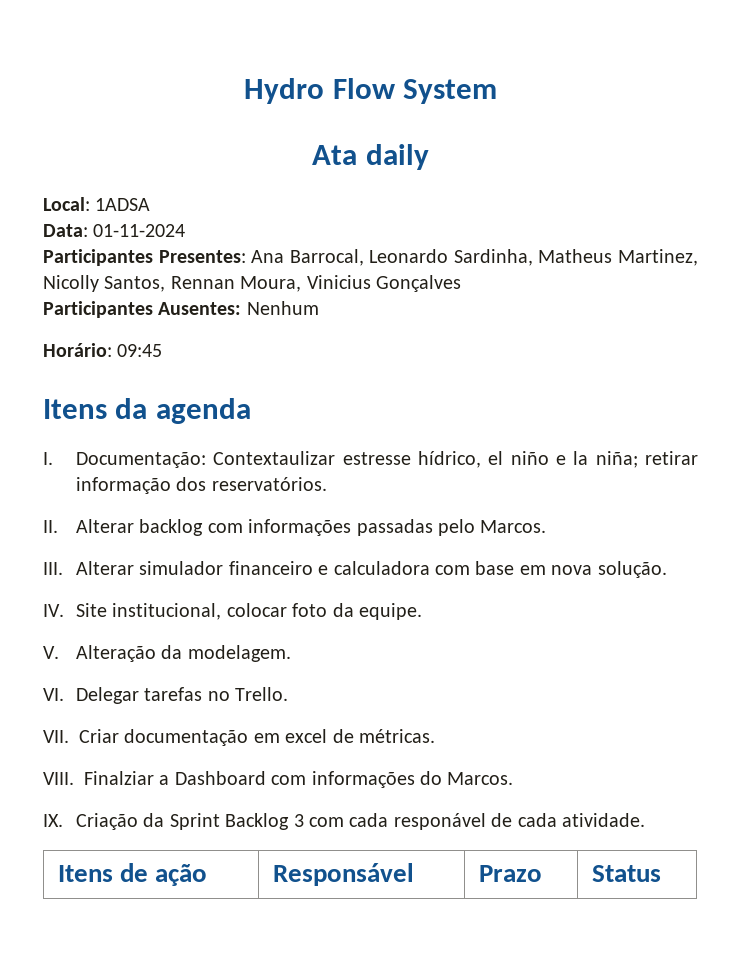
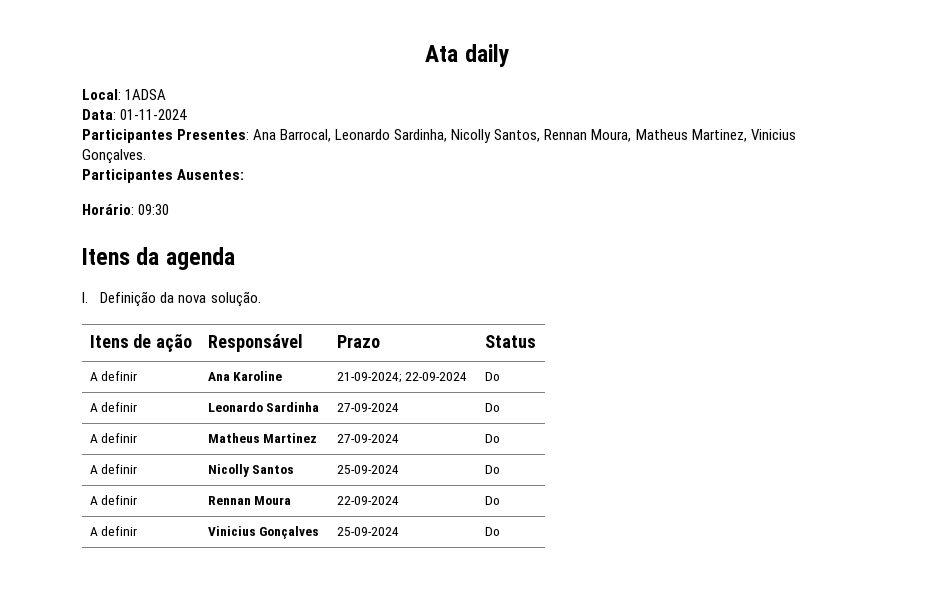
[244,78,497,104] Hydro Flow System // -> (425, 53) none
[538,249,698,266] Matheus Martinez, -> (448, 135) none
[306,275,461,292] Vinicius Gonçalves -> [635,129,796,142] [82,149,146,164] Matheus Martinez, Vinicius Gonçalves.
[246,301,319,315] Nenhum -> (245, 174) none
[117,344,163,357] 09:45 -> [138,204,170,215] 09:30
[75,451,698,468] [75,477,327,494] [43,519,547,536] [43,561,667,578] [43,603,422,620] [43,645,291,662] [43,687,289,704] [43,729,435,746] [43,771,514,788] [43,813,645,830] Documentação: Contextaulizar estresse hídrico, el niño e la niña; retirar informação dos reservatórios. // II. Alterar backlog com informações passadas pelo Marcos. // III. Alterar simulador financeiro e calculadora com base em nova solução. // IV. Site institucional, colocar foto da equipe. // V. Alteração da modelagem. // VI. Delegar tarefas no Trello. // VII. Criar documentação em excel de métricas. // VIII. Finalziar a Dashboard com informações do Marcos. // IX. Criação da Sprint Backlog 3 com cada responável de cada atividade. -> [100,291,261,307] Definição da nova solução.
(661, 873) none -> [89,371,138,381] [207,371,283,381] [336,372,468,383] [484,372,500,381] [89,402,138,412] [207,402,320,412] [336,403,399,412] [484,403,500,412] [89,433,138,443] [207,433,318,443] [336,434,399,443] [484,434,500,443] [89,464,138,474] [207,464,295,477] [336,465,399,474] [484,465,500,474] [89,495,138,505] [207,496,292,505] [336,496,399,505] [484,496,500,505] [89,526,138,536] [207,526,320,539] [336,527,399,536] [484,527,500,536] // A definir | Ana Karoline | 21-09-2024; 22-09-2024 | Do // A definir | Leonardo Sardinha | 27-09-2024 | Do // A definir | Matheus Martinez | 27-09-2024 | Do // A definir | Nicolly Santos | 25-09-2024 | Do // A definir | Rennan Moura | 22-09-2024 | Do // A definir | Vinicius Gonçalves | 25-09-2024 | Do

